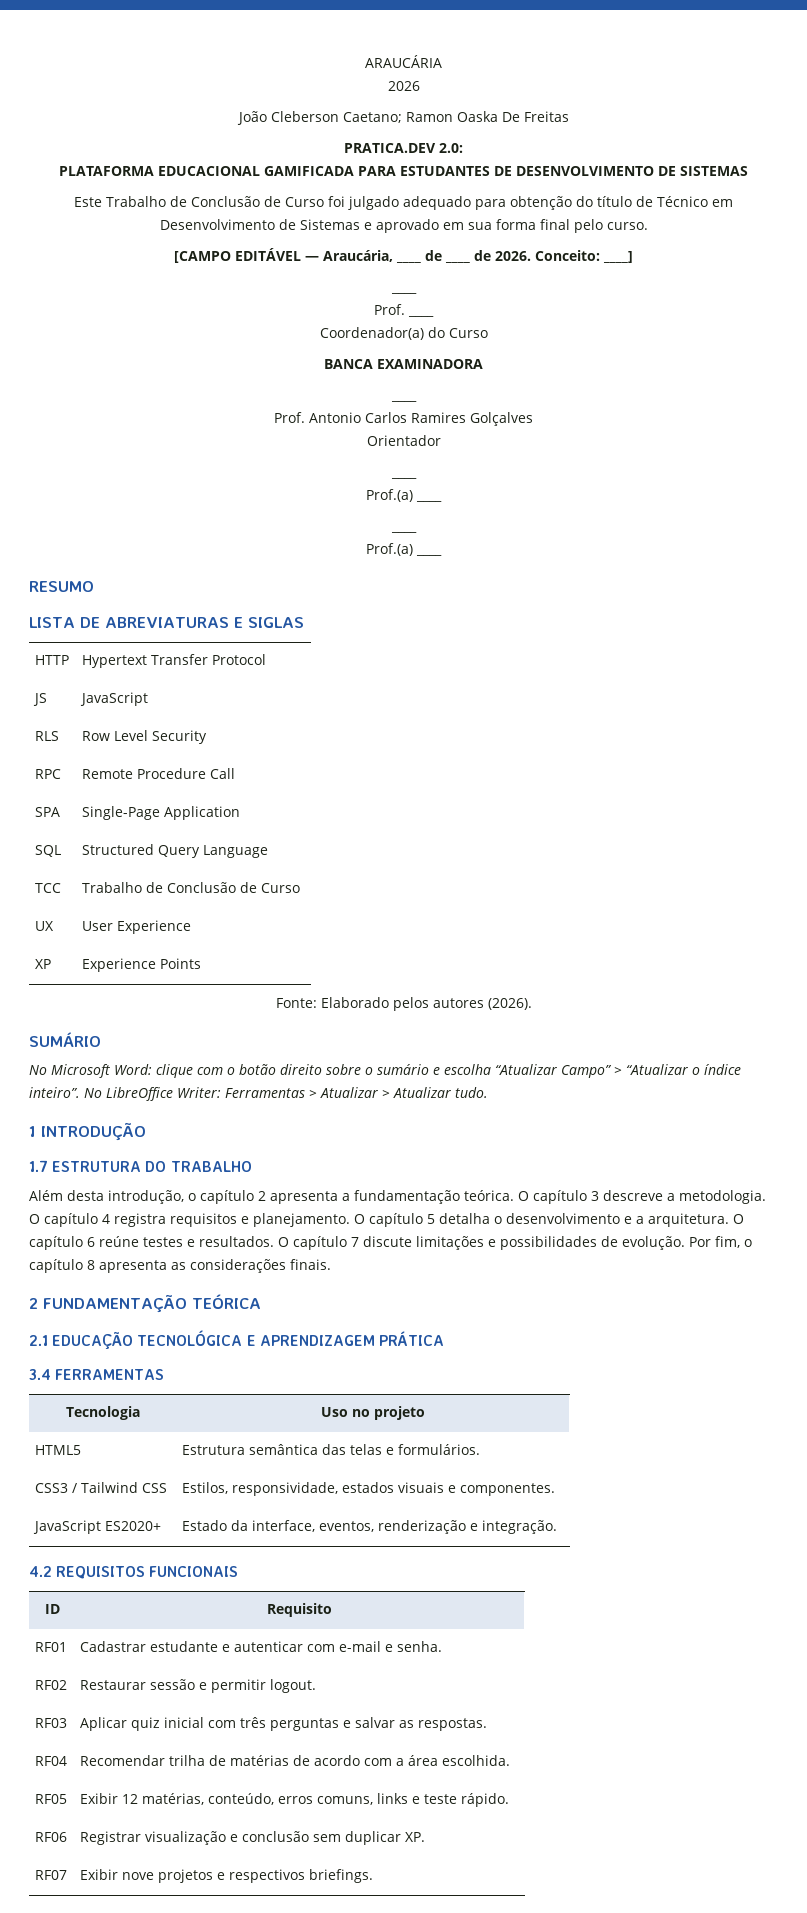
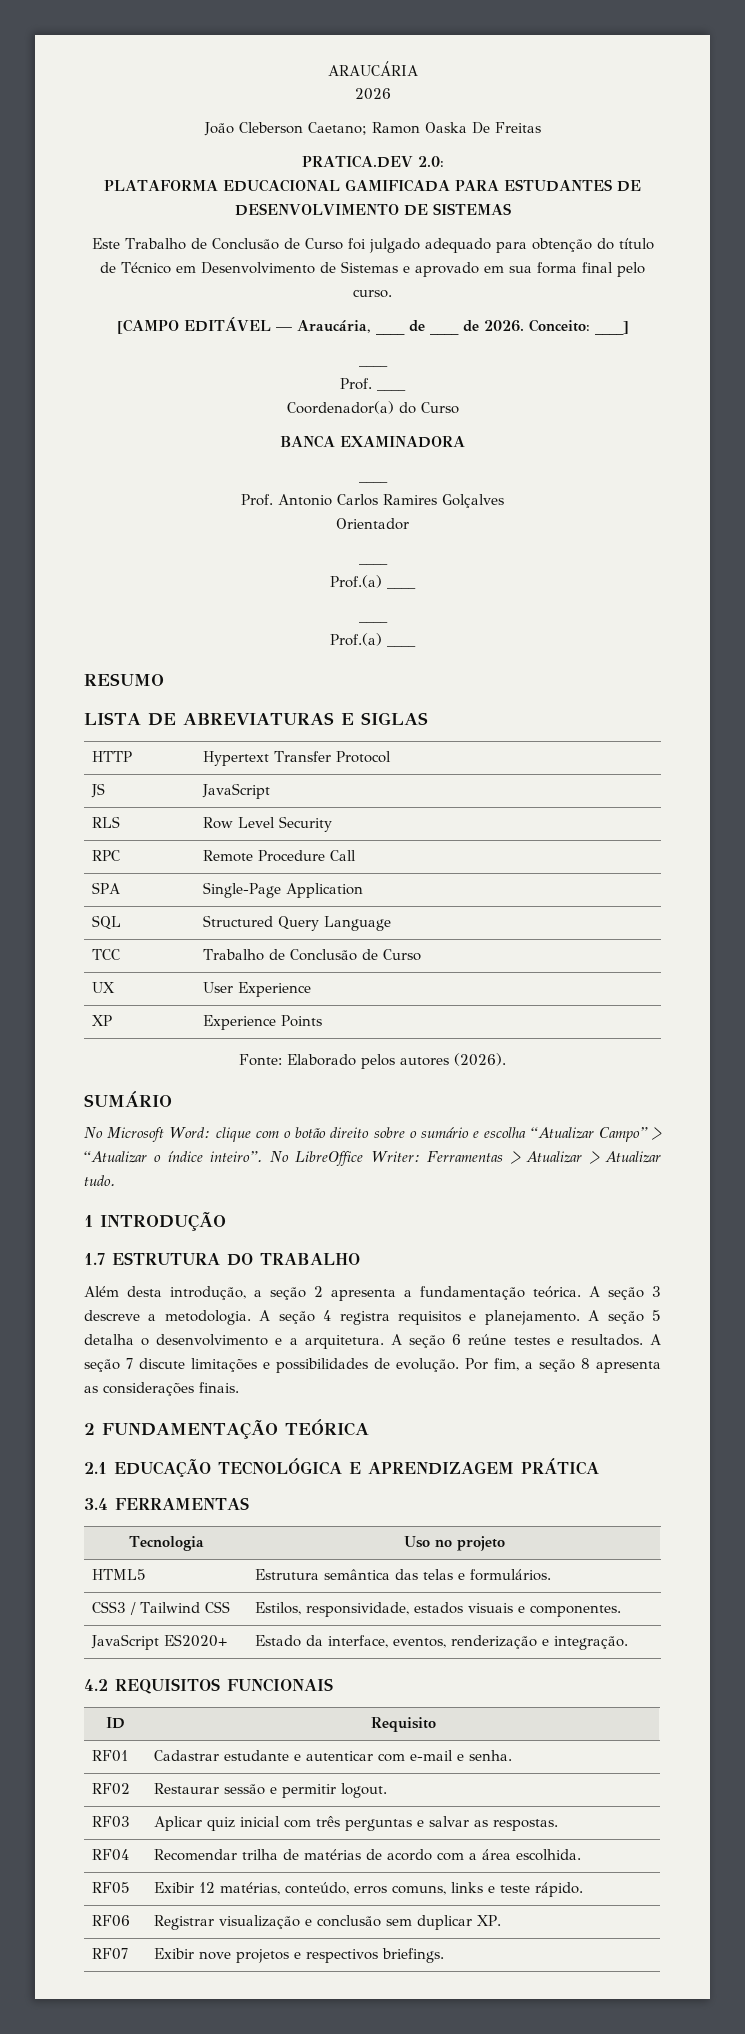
[188,1190,254,1204] o capítulo -> [254,1287,306,1300] a seção
[518,1190,587,1204] O capítulo -> [589,1286,644,1300] A seção
[29,1213,98,1227] O capítulo -> [259,1310,315,1324] A seção
[354,1213,423,1227] O capítulo -> [588,1310,644,1324] A seção
[733,1214,744,1224] [29,1236,83,1250] O capítulo -> [390,1334,446,1348] A seção
[278,1236,347,1250] O capítulo -> [650,1334,661,1345] [84,1359,120,1372] A seção
[744,1239,752,1247] [29,1259,83,1273] o capítulo -> [525,1359,575,1372] a seção

